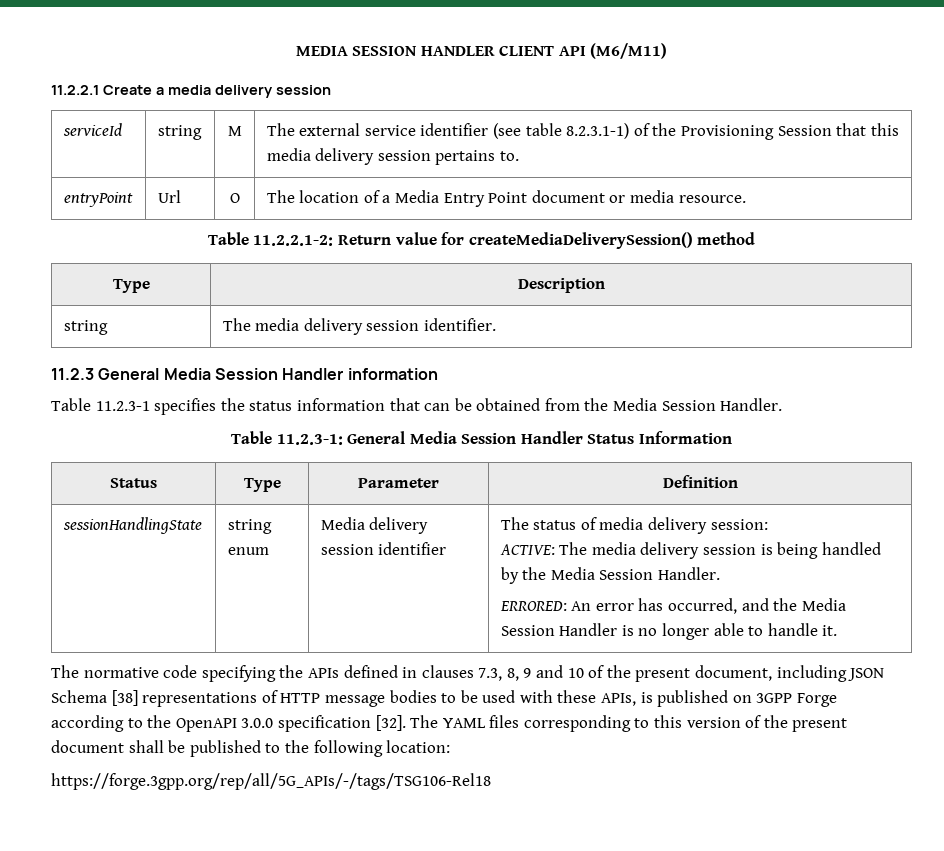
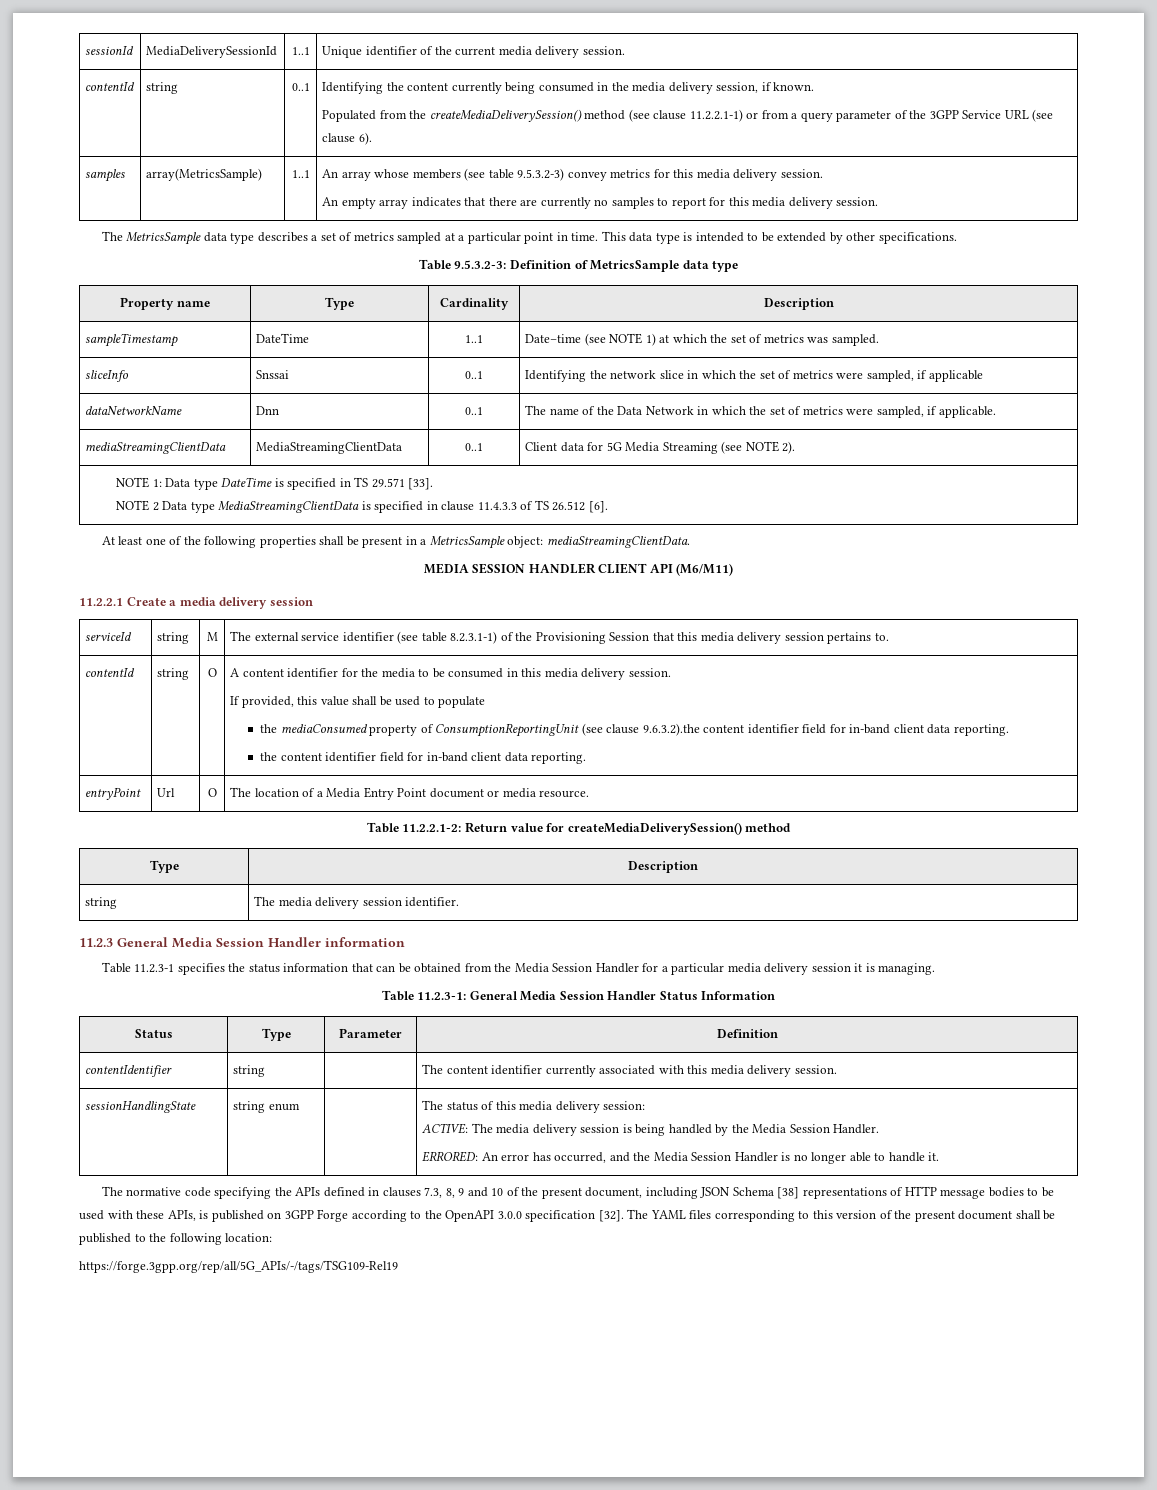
(295, 51) none -> [85,46,135,55] [146,46,278,58] [291,47,310,55] [322,46,625,58] [85,82,136,91] [146,82,179,94] [291,83,310,91] [322,82,815,94] [322,109,1054,122] [322,132,372,145] [85,169,126,182] [146,168,263,181] [291,170,310,178] [322,168,823,181] [322,197,879,209] [101,231,957,245] [418,259,739,272] [120,297,210,310] [325,297,354,310] [440,298,509,310] [763,298,834,310] [85,333,179,347] [256,333,310,343] [465,335,483,343] [525,333,879,346] [85,370,130,382] [256,370,290,379] [465,371,483,379] [525,370,983,382] [85,406,183,415] [256,406,280,415] [465,407,483,415] [525,405,996,418] [85,442,227,454] [256,442,403,454] [465,443,483,451] [525,441,796,454] [116,477,434,490] [116,500,608,513] [101,536,690,549] sessionId | MediaDeliverySessionId | 1..1 | Unique identifier of the current media delivery session. // contentId | string | 0..1 | Identifying the content currently being consumed in the media delivery session, if known. // Populated from the createMediaDeliverySession() method (see clause 11.2.2.1-1) or from a query parameter of the 3GPP Service URL (see clause 6). // samples | array(MetricsSample) | 1..1 | An array whose members (see table 9.5.3.2-3) convey metrics for this media delivery session. // An empty array indicates that there are currently no samples to report for this media delivery session. // The MetricsSample data type describes a set of metrics sampled at a particular point in time. This data type is intended to be extended by other specifications. // Table 9.5.3.2-3: Definition of MetricsSample data type // Property name | Type | Cardinality | Description // sampleTimestamp | DateTime | 1..1 | Date–time (see NOTE 1) at which the set of metrics was sampled. // sliceInfo | Snssai | 0..1 | Identifying the network slice in which the set of metrics were sampled, if applicable // dataNetworkName | Dnn | 0..1 | The name of the Data Network in which the set of metrics were sampled, if applicable. // mediaStreamingClientData | MediaStreamingClientData | 0..1 | Client data for 5G Media Streaming (see NOTE 2). // NOTE 1: Data type DateTime is specified in TS 29.571 [33]. // NOTE 2 Data type MediaStreamingClientData is specified in clause 11.4.3.3 of TS 26.512 [6]. // At least one of the following properties shall be present in a MetricsSample object: mediaStreamingClientData. //
(519, 156) none -> [85,668,136,677] [157,668,190,680] [207,668,217,677] [230,668,671,680] [230,696,486,708] [260,723,1009,737] [260,752,587,764] // contentId | string | O | A content identifier for the media to be consumed in this media delivery session. // If provided, this value shall be used to populate // the mediaConsumed property of ConsumptionReportingUnit (see clause 9.6.3.2).the content identifier field for in-band client data reporting. // the content identifier field for in-band client data reporting.
[720,398,783,411] Handler. -> [595,963,936,975] Handler for a particular media delivery session it is managing.
(738, 481) none -> [85,1065,173,1077] [233,1065,266,1077] [422,1064,837,1077] // contentIdentifier | string | | The content identifier currently associated with this media delivery session.
[320,517,429,534] [320,542,447,555] Media delivery session identifier -> (300, 1107) none
(597, 523) none -> [495,1101,516,1110] this
[51,773,491,790] https://forge.3gpp.org/rep/all/5G_APIs/-/tags/TSG106-Rel18 -> [79,1260,398,1273] https://forge.3gpp.org/rep/all/5G_APIs/-/tags/TSG109-Rel19

